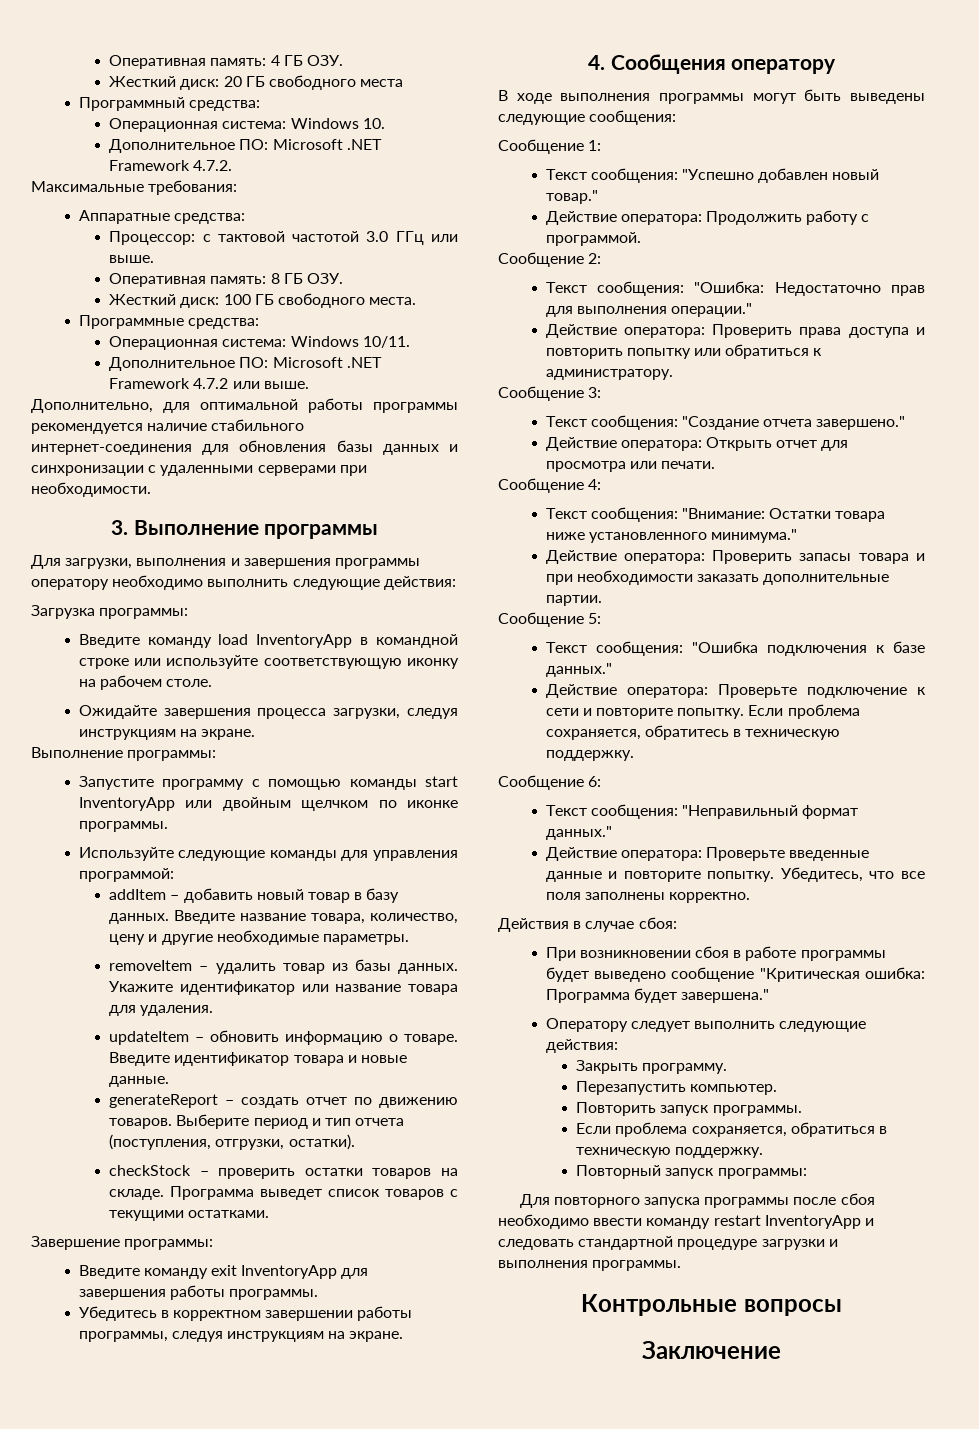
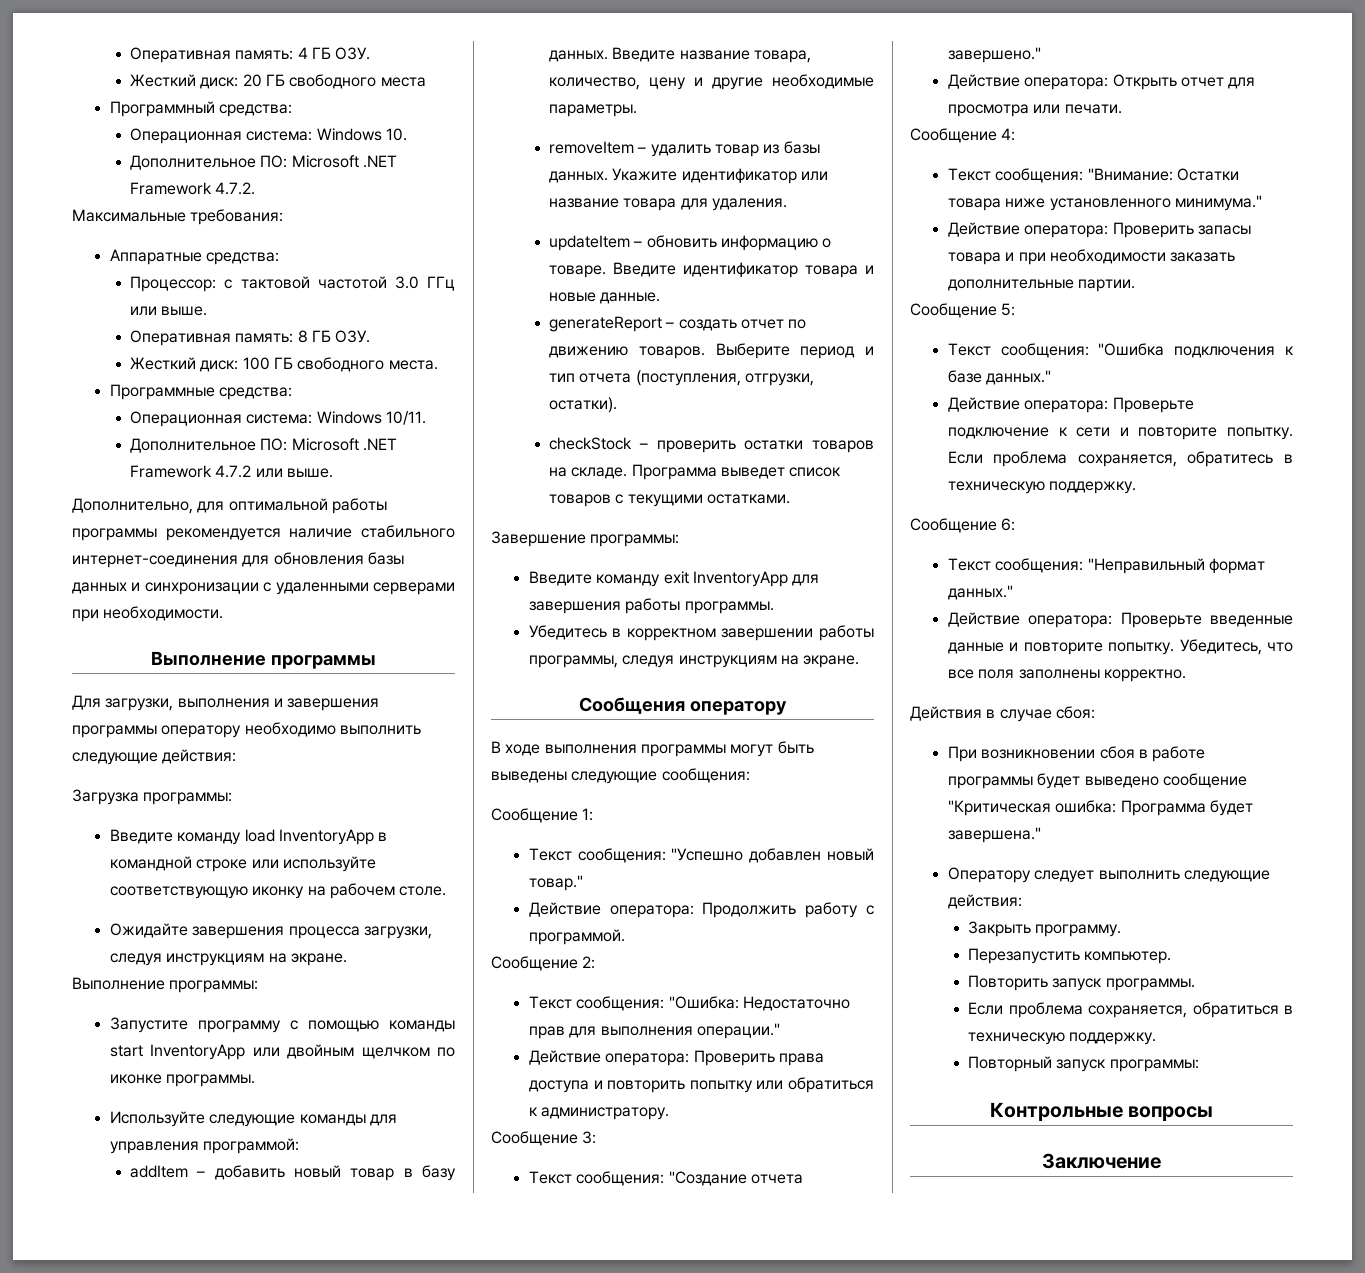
[110,520,128,535] 3. -> (224, 613) none
[587,55,605,70] 4. -> (860, 661) none
[519,1193,875,1208] [498,1214,874,1229] [498,1236,838,1250] [498,1260,682,1271] // Для повторного запуска программы после сбоя необходимо ввести команду restart InventoryApp и следовать стандартной процедуре загрузки и выполнения программы. -> (1199, 1065) none

